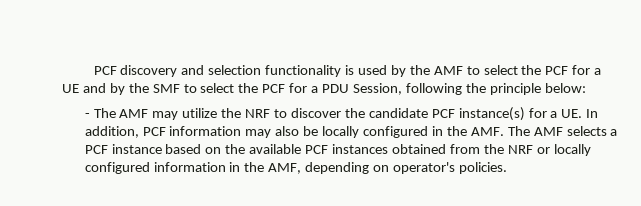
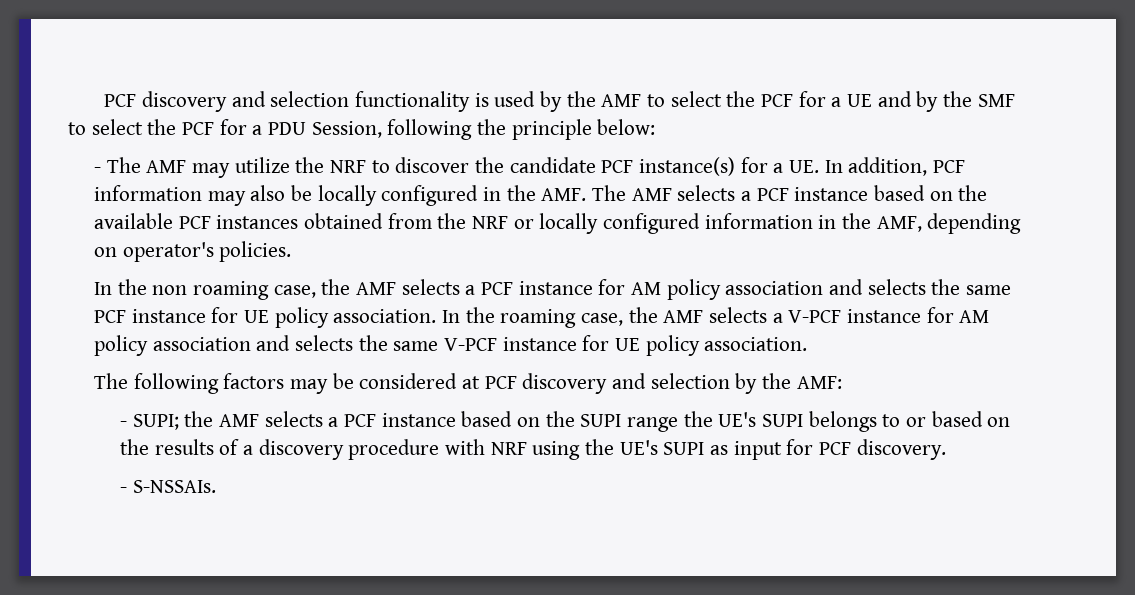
(507, 168) none -> [94,279,1012,300] [94,307,990,328] [94,335,808,356] [94,373,842,394] [120,411,1011,432] [120,439,946,460] [120,480,216,493] // In the non roaming case, the AMF selects a PCF instance for AM policy association and selects the same PCF instance for UE policy association. In the roaming case, the AMF selects a V-PCF instance for AM policy association and selects the same V-PCF instance for UE policy association. // The following factors may be considered at PCF discovery and selection by the AMF: // - SUPI; the AMF selects a PCF instance based on the SUPI range the UE's SUPI belongs to or based on the results of a discovery procedure with NRF using the UE's SUPI as input for PCF discovery. // - S-NSSAIs.

